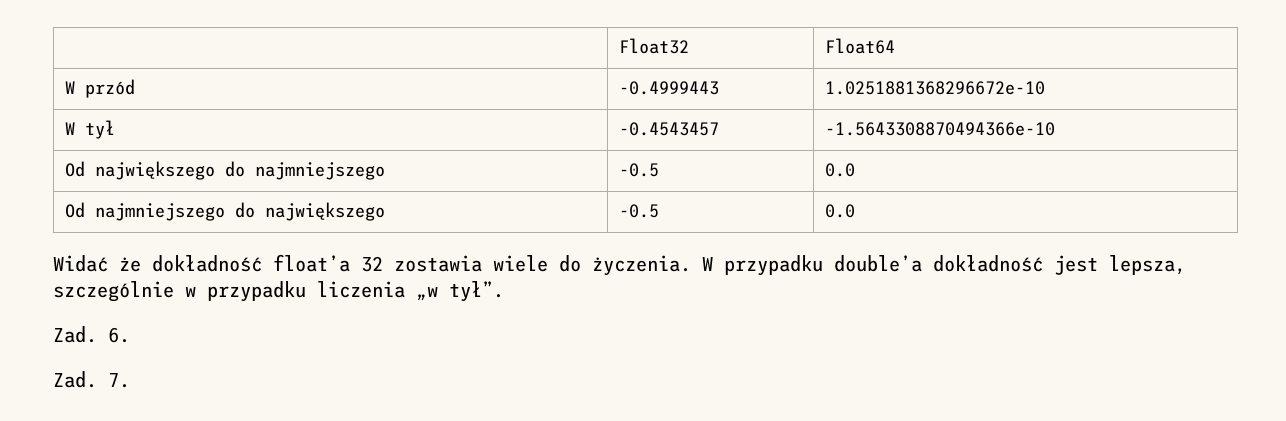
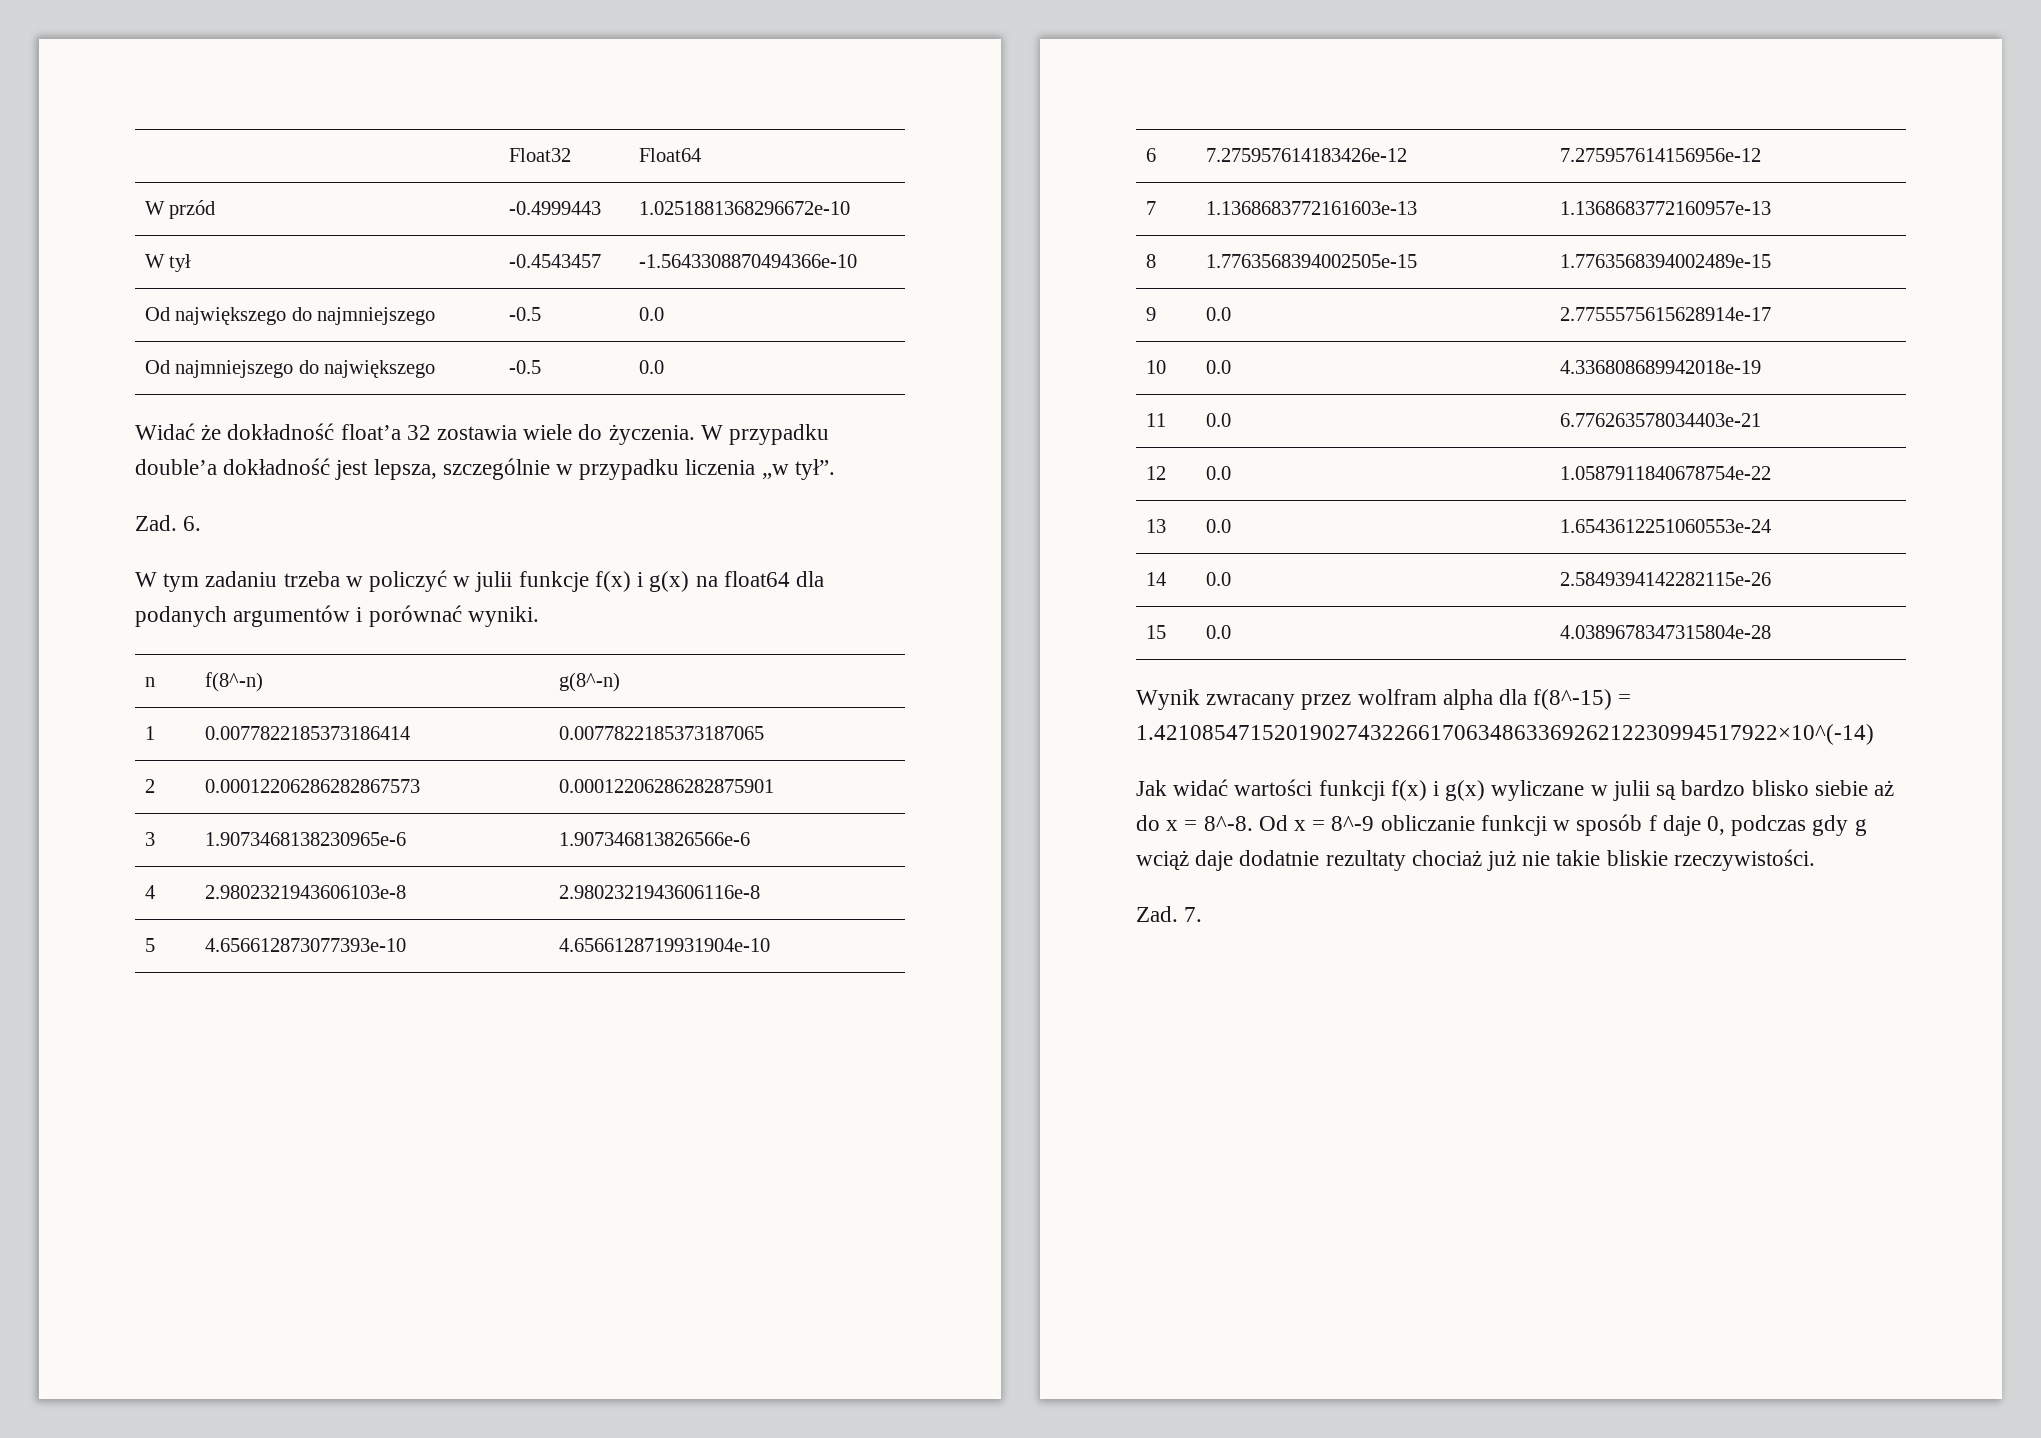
(130, 335) none -> [135,570,824,592] [135,605,539,627] [144,677,155,687] [204,672,263,692] [558,672,620,692] [144,726,155,740] [204,726,410,740] [558,726,764,740] [144,779,155,793] [204,779,420,793] [558,779,774,793] [144,832,155,846] [204,832,406,846] [558,832,750,846] [144,885,155,899] [204,885,406,899] [558,885,760,899] [144,938,155,952] [204,938,406,952] [558,938,770,952] [1145,148,1156,162] [1205,148,1407,162] [1559,148,1761,162] [1145,201,1156,215] [1205,201,1417,215] [1559,201,1771,215] [1145,254,1156,268] [1205,254,1417,268] [1559,254,1771,268] [1145,307,1156,321] [1205,307,1231,321] [1559,307,1771,321] [1145,360,1166,374] [1205,360,1231,374] [1559,360,1761,374] [1145,413,1166,427] [1205,413,1231,427] [1559,413,1761,427] [1145,466,1166,480] [1205,466,1231,480] [1559,466,1771,480] [1145,519,1166,533] [1205,519,1231,533] [1559,519,1771,533] [1145,572,1166,586] [1205,572,1231,586] [1559,572,1771,586] [1145,625,1166,639] [1205,625,1231,639] [1559,625,1771,639] [1136,689,1632,710] [1136,724,1874,745] [1136,779,1894,801] [1136,814,1867,836] [1136,849,1815,871] // W tym zadaniu trzeba w policzyć w julii funkcje f(x) i g(x) na float64 dla podanych argumentów i porównać wyniki. // n | f(8^-n) | g(8^-n) // 1 | 0.0077822185373186414 | 0.0077822185373187065 // 2 | 0.00012206286282867573 | 0.00012206286282875901 // 3 | 1.9073468138230965e-6 | 1.907346813826566e-6 // 4 | 2.9802321943606103e-8 | 2.9802321943606116e-8 // 5 | 4.656612873077393e-10 | 4.6566128719931904e-10 // 6 | 7.275957614183426e-12 | 7.275957614156956e-12 // 7 | 1.1368683772161603e-13 | 1.1368683772160957e-13 // 8 | 1.7763568394002505e-15 | 1.7763568394002489e-15 // 9 | 0.0 | 2.7755575615628914e-17 // 10 | 0.0 | 4.336808689942018e-19 // 11 | 0.0 | 6.776263578034403e-21 // 12 | 0.0 | 1.0587911840678754e-22 // 13 | 0.0 | 1.6543612251060553e-24 // 14 | 0.0 | 2.5849394142282115e-26 // 15 | 0.0 | 4.0389678347315804e-28 // Wynik zwracany przez wolfram alpha dla f(8^-15) = 1.4210854715201902743226617063486336926212230994517922×10^(-14) // Jak widać wartości funkcji f(x) i g(x) wyliczane w julii są bardzo blisko siebie aż do x = 8^-8. Od x = 8^-9 obliczanie funkcji w sposób f daje 0, podczas gdy g wciąż daje dodatnie rezultaty chociaż już nie takie bliskie rzeczywistości.

